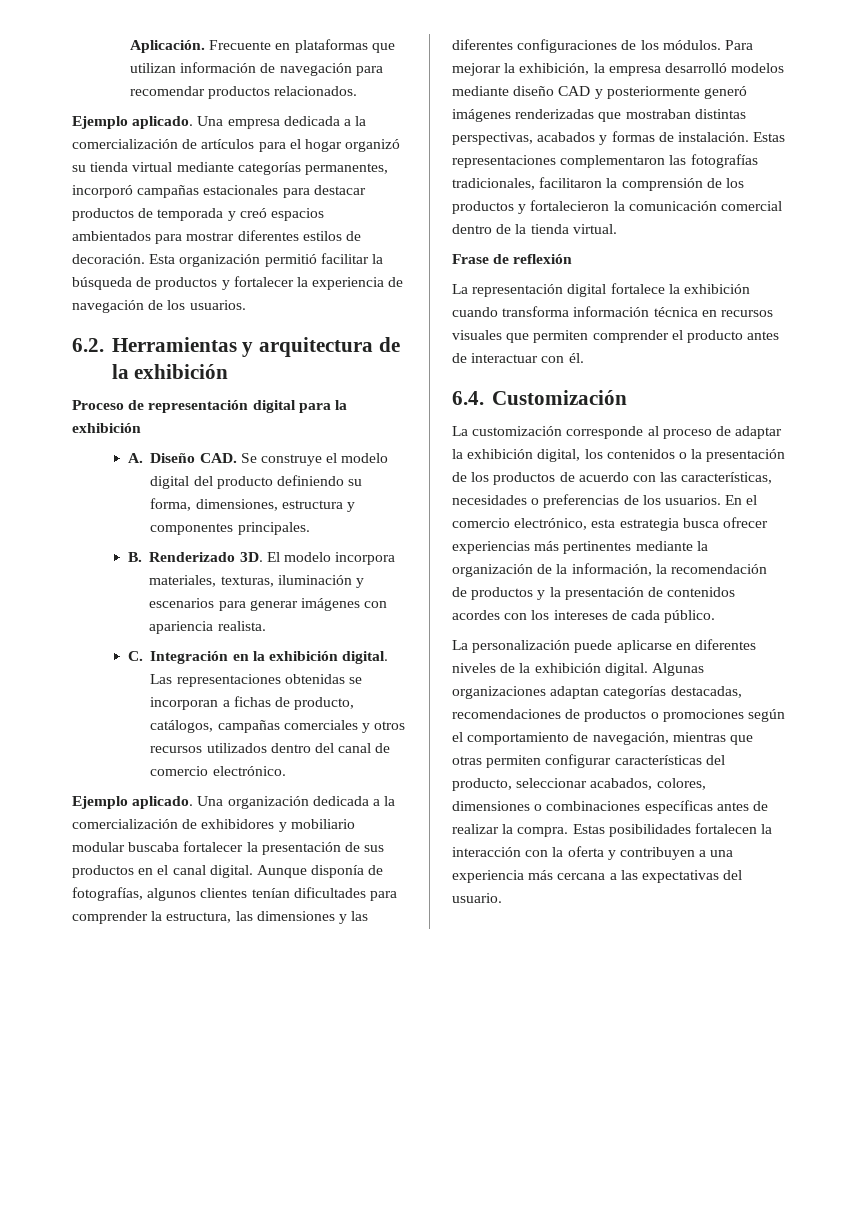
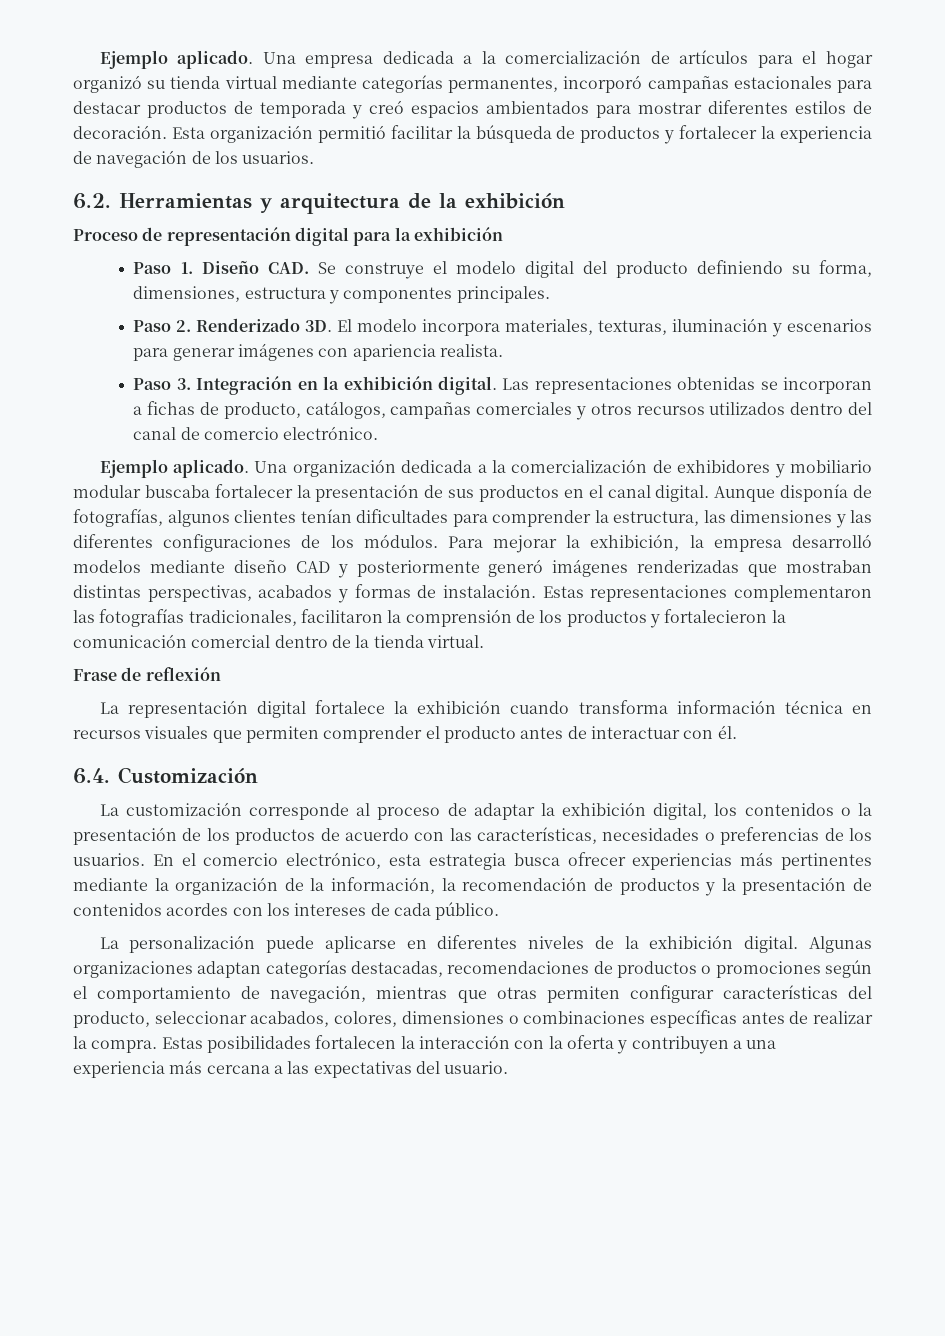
[130,39,395,53] [130,62,383,76] [130,86,358,99] Aplicación. Frecuente en plataformas que utilizan información de navegación para recomendar productos relacionados. // -> (99, 59) none
[127,453,143,463] A. -> [133,262,193,274] Paso 1.
[127,552,142,562] B. -> [133,320,192,332] Paso 2.
[127,651,143,661] C. -> [133,378,191,390] Paso 3.

